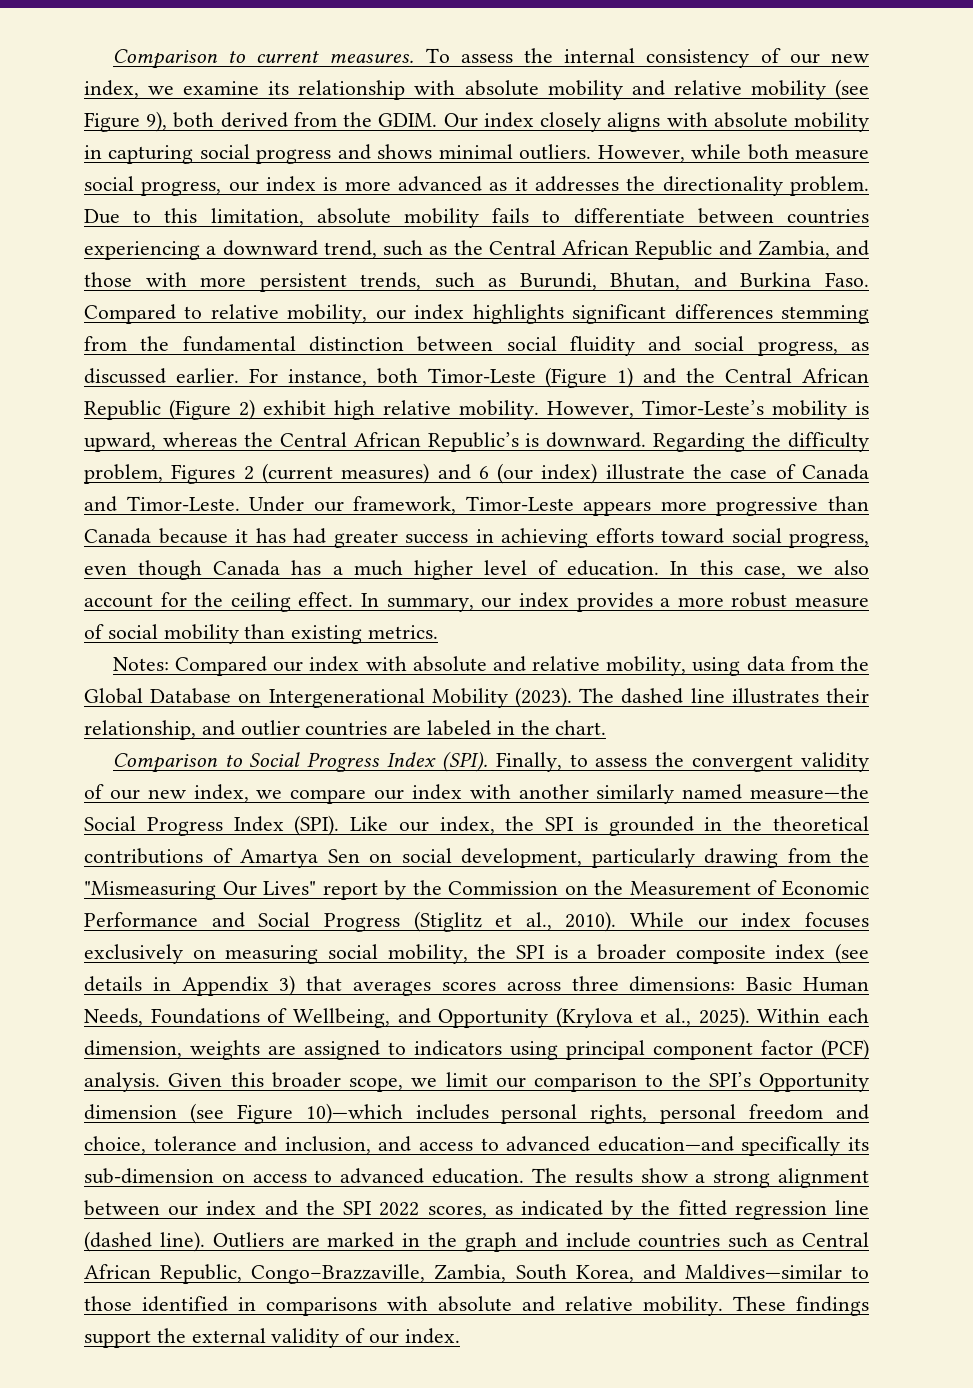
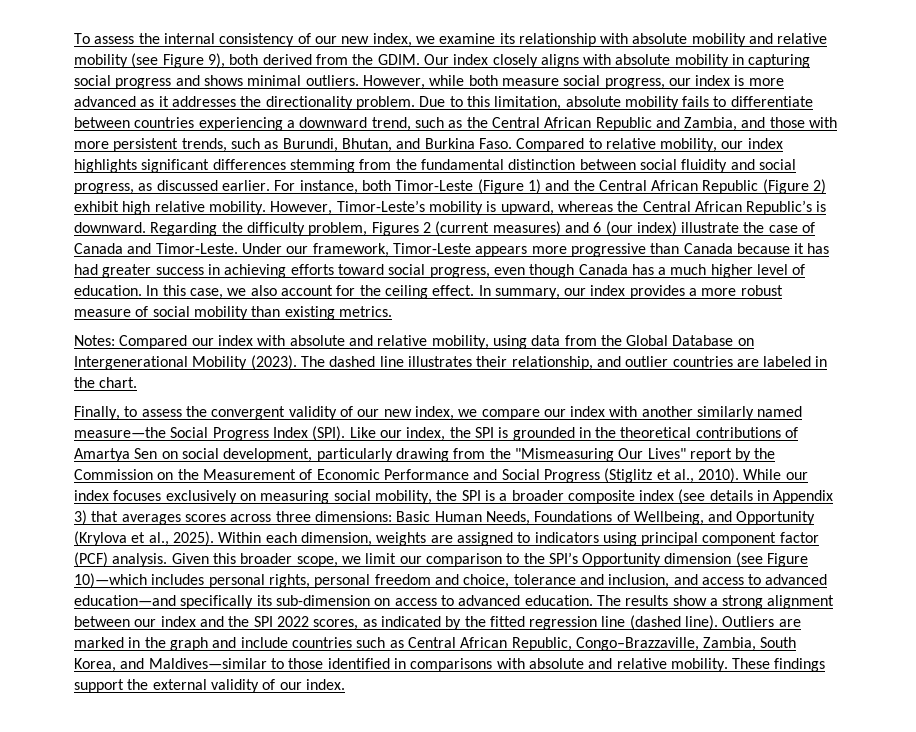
[112,49,415,69] Comparison to current measures. -> (74, 38) none
[112,751,488,773] Comparison to Social Progress Index (SPI). -> (138, 382) none

